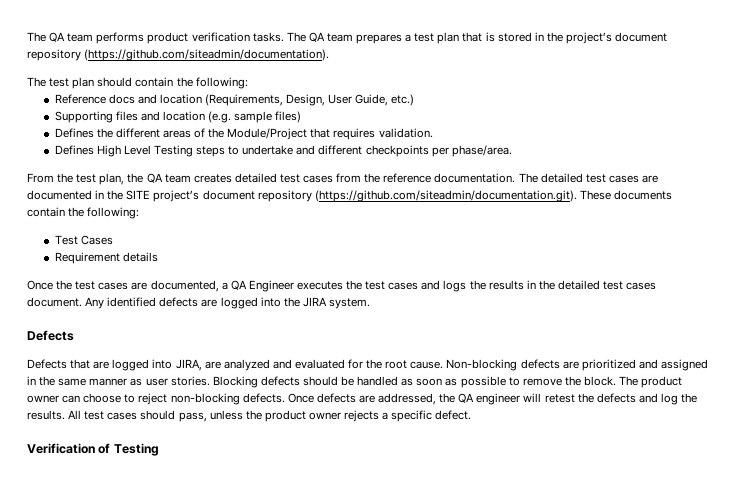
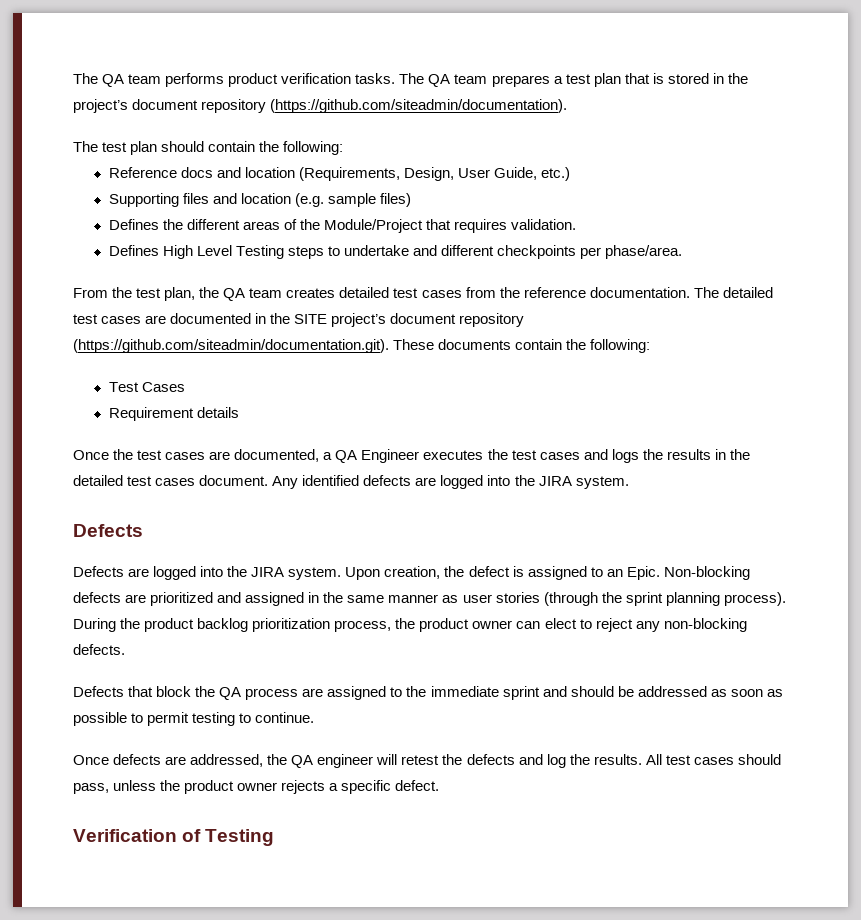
[70,359,444,371] that are logged into JIRA, are analyzed and evaluated for the root cause. -> [128,566,660,580] are logged into the JIRA system. Upon creation, the defect is assigned to an Epic.
[170,376,300,388] stories. Blocking defects -> [495,592,786,606] [73,618,747,632] [73,644,125,655] [73,686,567,700] stories (through the sprint planning process). During the product backlog prioritization process, the product owner can elect to reject any non-blocking defects. // Defects that block the QA process are assigned to the immediate sprint and
[357,376,399,386] handled -> [637,686,707,697] addressed
[522,376,683,388] [27,393,285,405] remove the block. The product owner can choose to reject non-blocking defects. -> [147,712,315,726] permit testing to continue. //

